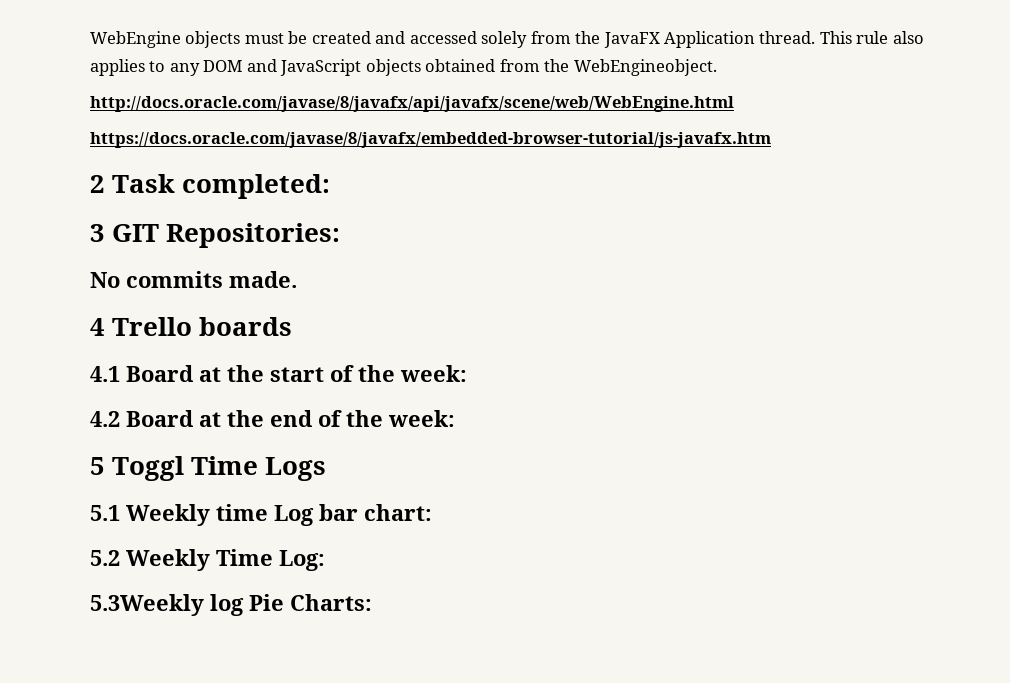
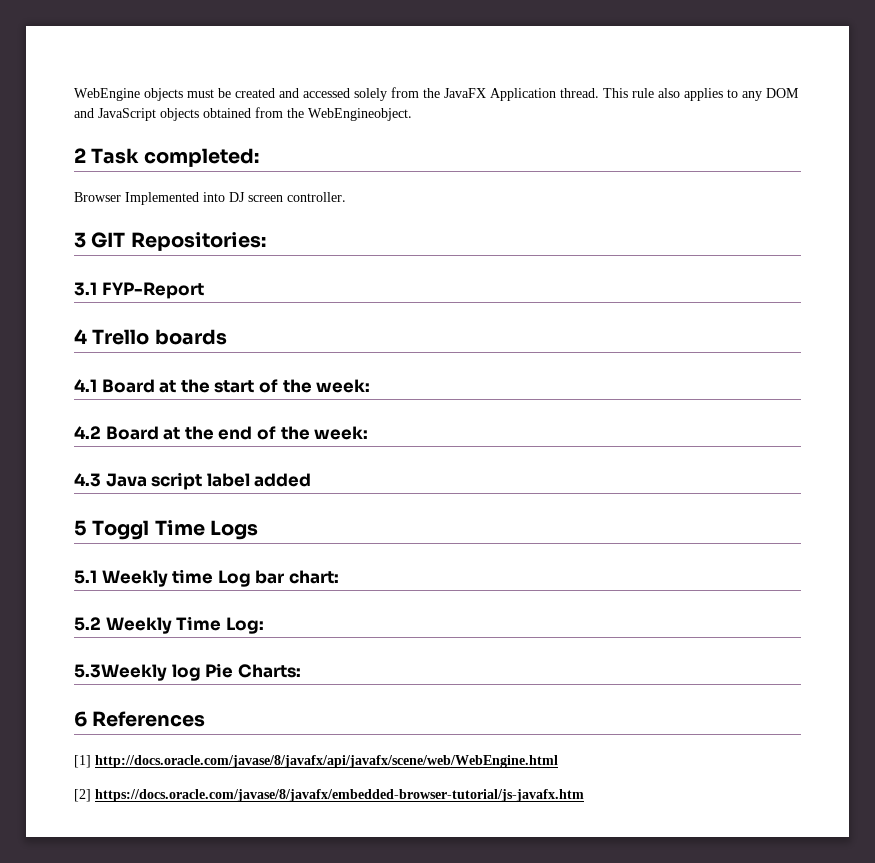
[90,96,734,112] [90,132,771,148] // http://docs.oracle.com/javase/8/javafx/api/javafx/scene/web/WebEngine.html // https://docs.oracle.com/javase/8/javafx/embedded-browser-tutorial/js-javafx.htm -> (412, 114) none
(331, 186) none -> [74,192,346,205] // Browser Implemented into DJ screen controller.
[90,271,297,288] No commits made. -> [74,282,204,299] 3.1 FYP-Report
(455, 418) none -> [74,472,312,490] // 4.3 Java script label added
(372, 602) none -> [74,711,206,727] [74,755,558,768] [74,789,584,802] // 6 References // [1] http://docs.oracle.com/javase/8/javafx/api/javafx/scene/web/WebEngine.html // [2] https://docs.oracle.com/javase/8/javafx/embedded-browser-tutorial/js-javafx.htm

